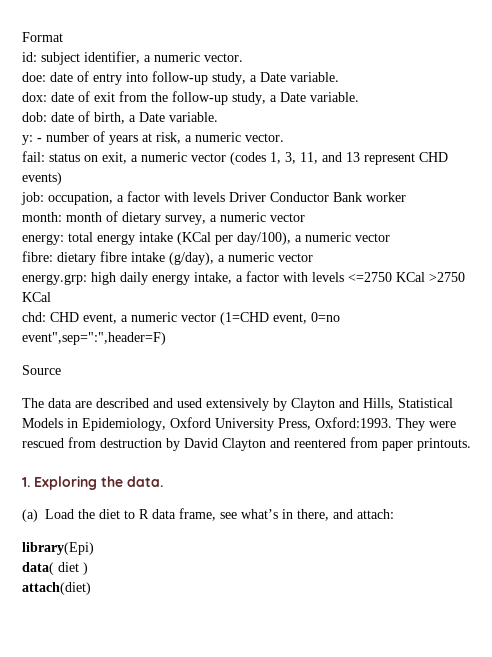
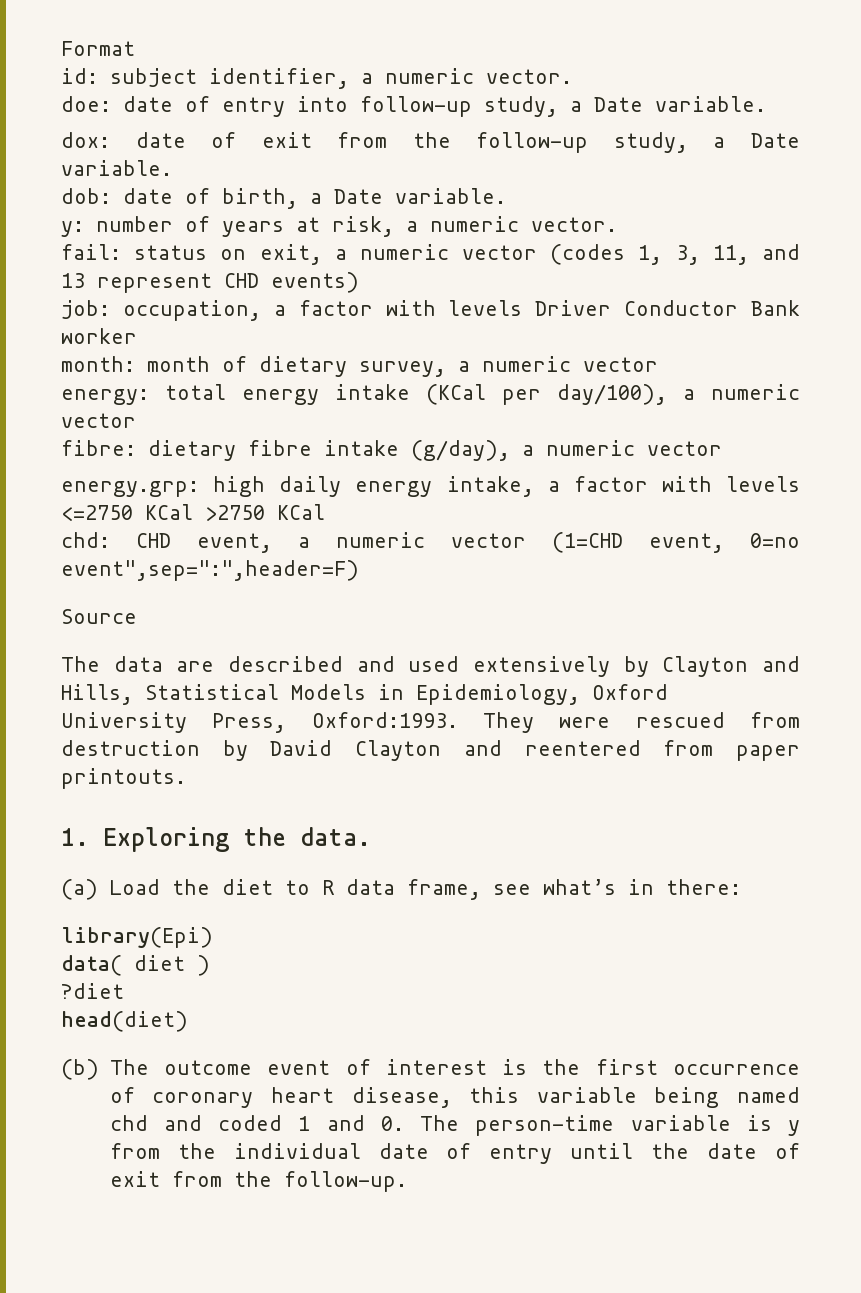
[37,138,42,142] - -> (84, 229) none
[297,509,394,521] there, and attach: -> [665,879,741,895] there:
[22,582,91,595] attach(diet) -> [61,983,124,999] [61,1011,188,1032] [61,1059,800,1080] [109,1087,800,1108] [109,1115,801,1136] [109,1143,800,1164] [109,1171,407,1192] ?diet // head(diet) // (b) The outcome event of interest is the first occurrence of coronary heart disease, this variable being named chd and coded 1 and 0. The person-time variable is y from the individual date of entry until the date of exit from the follow-up.

